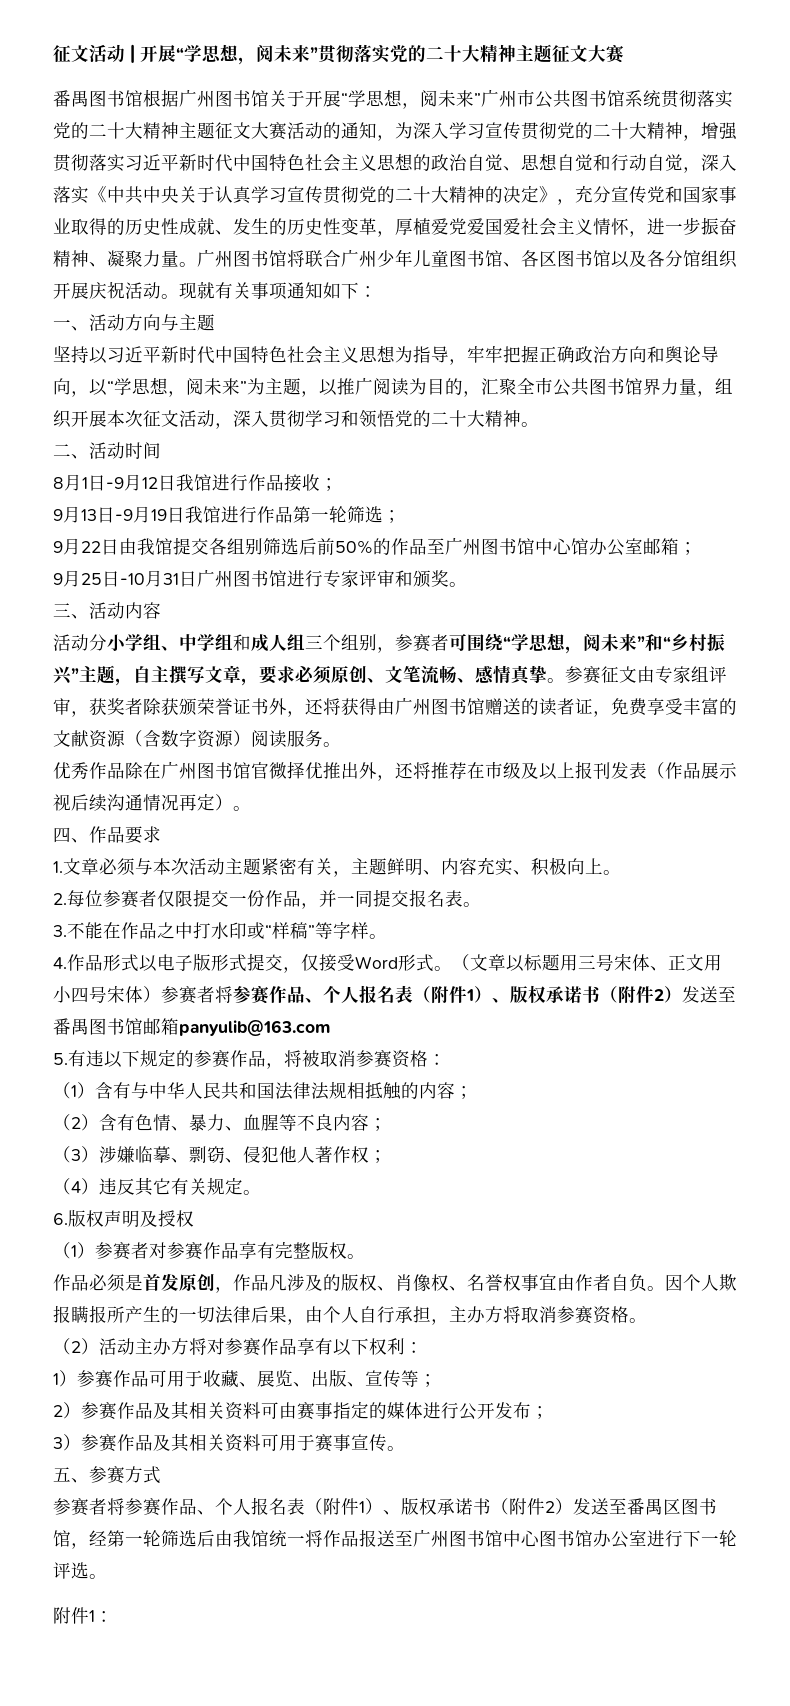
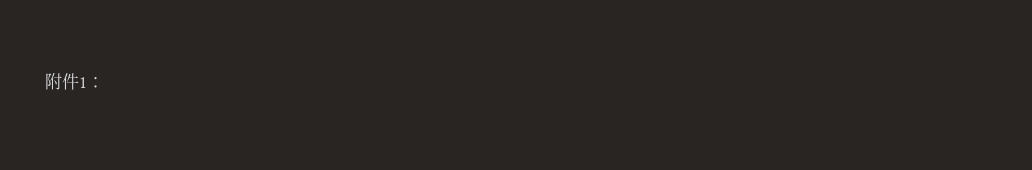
[53,44,625,65] [53,89,733,109] [53,122,737,141] [53,153,737,173] [53,185,737,205] [53,217,737,237] [53,249,737,268] [53,281,377,300] [53,314,215,331] [53,345,719,365] [53,377,733,397] [53,410,539,429] [53,442,161,459] [53,474,338,492] [53,506,401,523] [53,537,697,556] [53,569,467,588] [53,602,161,619] [53,633,725,654] [53,665,727,686] [53,697,737,717] [53,729,341,748] [53,761,737,781] [53,793,251,812] [53,826,161,844] [53,857,621,877] [53,889,481,909] [53,921,387,939] [53,953,722,973] [53,985,736,1005] [53,1018,330,1036] [53,1049,446,1069] [53,1081,473,1100] [53,1114,387,1131] [53,1146,387,1164] [53,1177,261,1196] [53,1209,194,1228] [53,1241,365,1260] [53,1273,737,1293] [53,1305,647,1325] [53,1338,423,1356] [53,1369,437,1388] [53,1401,549,1420] [53,1433,405,1452] [53,1466,161,1484] [53,1497,717,1516] [53,1529,737,1549] [53,1562,107,1579] 征文活动 | 开展“学思想，阅未来”贯彻落实党的二十大精神主题征文大赛 // 番禺图书馆根据广州图书馆关于开展“学思想，阅未来”广州市公共图书馆系统贯彻落实党的二十大精神主题征文大赛活动的通知，为深入学习宣传贯彻党的二十大精神，增强贯彻落实习近平新时代中国特色社会主义思想的政治自觉、思想自觉和行动自觉，深入落实《中共中央关于认真学习宣传贯彻党的二十大精神的决定》，充分宣传党和国家事业取得的历史性成就、发生的历史性变革，厚植爱党爱国爱社会主义情怀，进一步振奋精神、凝聚力量。广州图书馆将联合广州少年儿童图书馆、各区图书馆以及各分馆组织开展庆祝活动。现就有关事项通知如下： // 一、活动方向与主题 // 坚持以习近平新时代中国特色社会主义思想为指导，牢牢把握正确政治方向和舆论导向，以“学思想，阅未来”为主题，以推广阅读为目的，汇聚全市公共图书馆界力量，组织开展本次征文活动，深入贯彻学习和领悟党的二十大精神。 // 二、活动时间 // 8月1日-9月12日我馆进行作品接收； // 9月13日-9月19日我馆进行作品第一轮筛选； // 9月22日由我馆提交各组别筛选后前50%的作品至广州图书馆中心馆办公室邮箱； // 9月25日-10月31日广州图书馆进行专家评审和颁奖。 // 三、活动内容 // 活动分小学组、中学组和成人组三个组别，参赛者可围绕“学思想，阅未来”和“乡村振兴”主题，自主撰写文章，要求必须原创、文笔流畅、感情真挚。参赛征文由专家组评审，获奖者除获颁荣誉证书外，还将获得由广州图书馆赠送的读者证，免费享受丰富的文献资源（含数字资源）阅读服务。 // 优秀作品除在广州图书馆官微择优推出外，还将推荐在市级及以上报刊发表（作品展示视后续沟通情况再定）。 // 四、作品要求 // 1.文章必须与本次活动主题紧密有关，主题鲜明、内容充实、积极向上。 // 2.每位参赛者仅限提交一份作品，并一同提交报名表。 // 3.不能在作品之中打水印或“样稿”等字样。 // 4.作品形式以电子版形式提交，仅接受Word形式。（文章以标题用三号宋体、正文用小四号宋体）参赛者将参赛作品、个人报名表（附件1）、版权承诺书（附件2）发送至番禺图书馆邮箱panyulib@163.com // 5.有违以下规定的参赛作品，将被取消参赛资格： // （1）含有与中华人民共和国法律法规相抵触的内容； // （2）含有色情、暴力、血腥等不良内容； // （3）涉嫌临摹、剽窃、侵犯他人著作权； // （4）违反其它有关规定。 // 6.版权声明及授权 // （1）参赛者对参赛作品享有完整版权。 // 作品必须是首发原创，作品凡涉及的版权、肖像权、名誉权事宜由作者自负。因个人欺报瞒报所产生的一切法律后果，由个人自行承担，主办方将取消参赛资格。 // （2）活动主办方将对参赛作品享有以下权利： // 1）参赛作品可用于收藏、展览、出版、宣传等； // 2）参赛作品及其相关资料可由赛事指定的媒体进行公开发布； // 3）参赛作品及其相关资料可用于赛事宣传。 // 五、参赛方式 // 参赛者将参赛作品、个人报名表（附件1）、版权承诺书（附件2）发送至番禺区图书馆，经第一轮筛选后由我馆统一将作品报送至广州图书馆中心图书馆办公室进行下一轮评选。 // -> (45, 81) none

